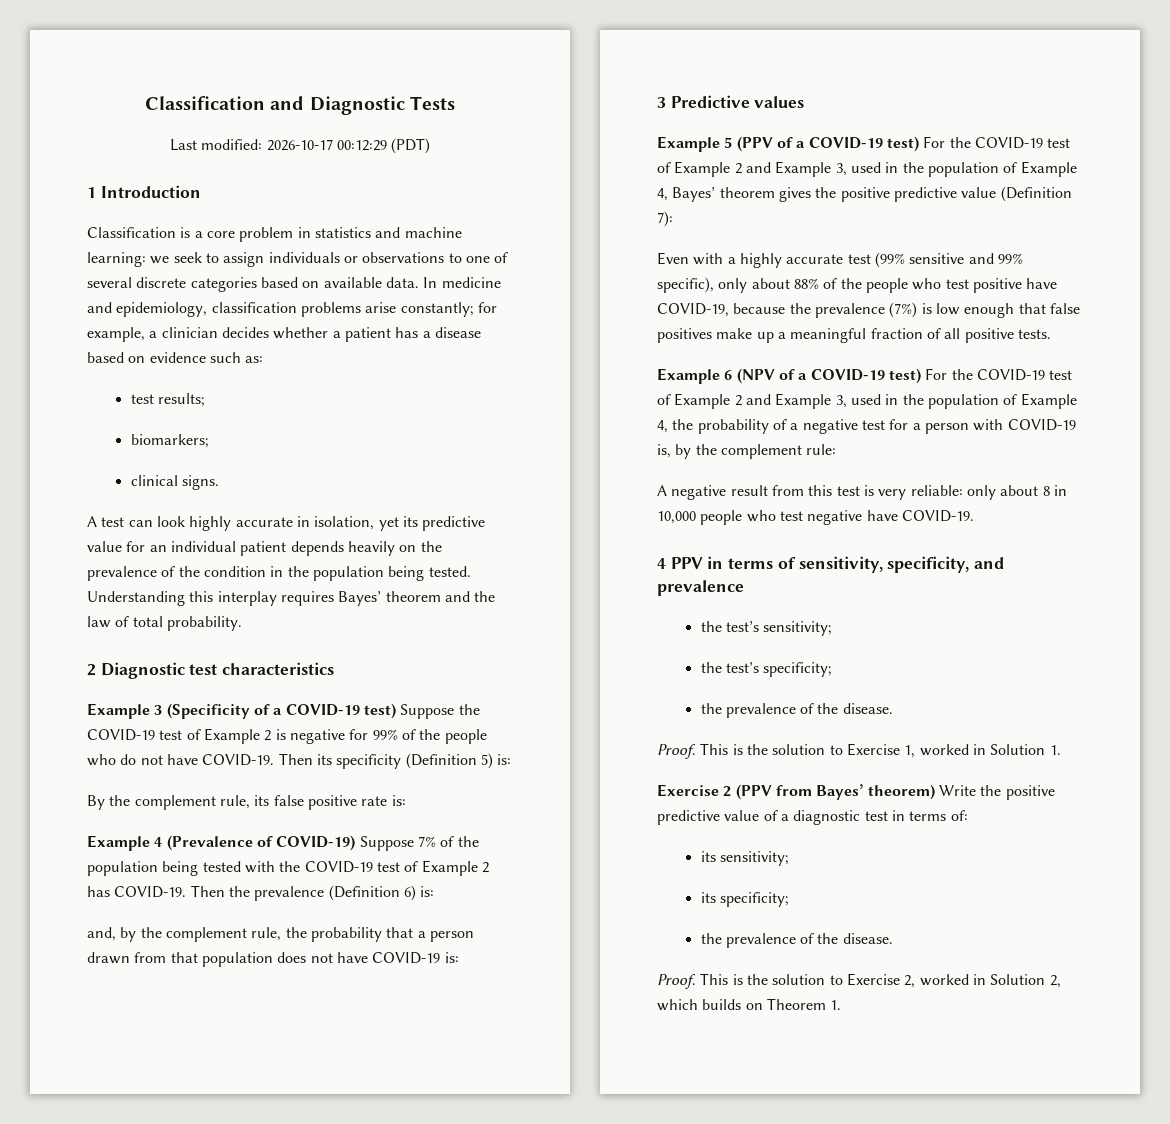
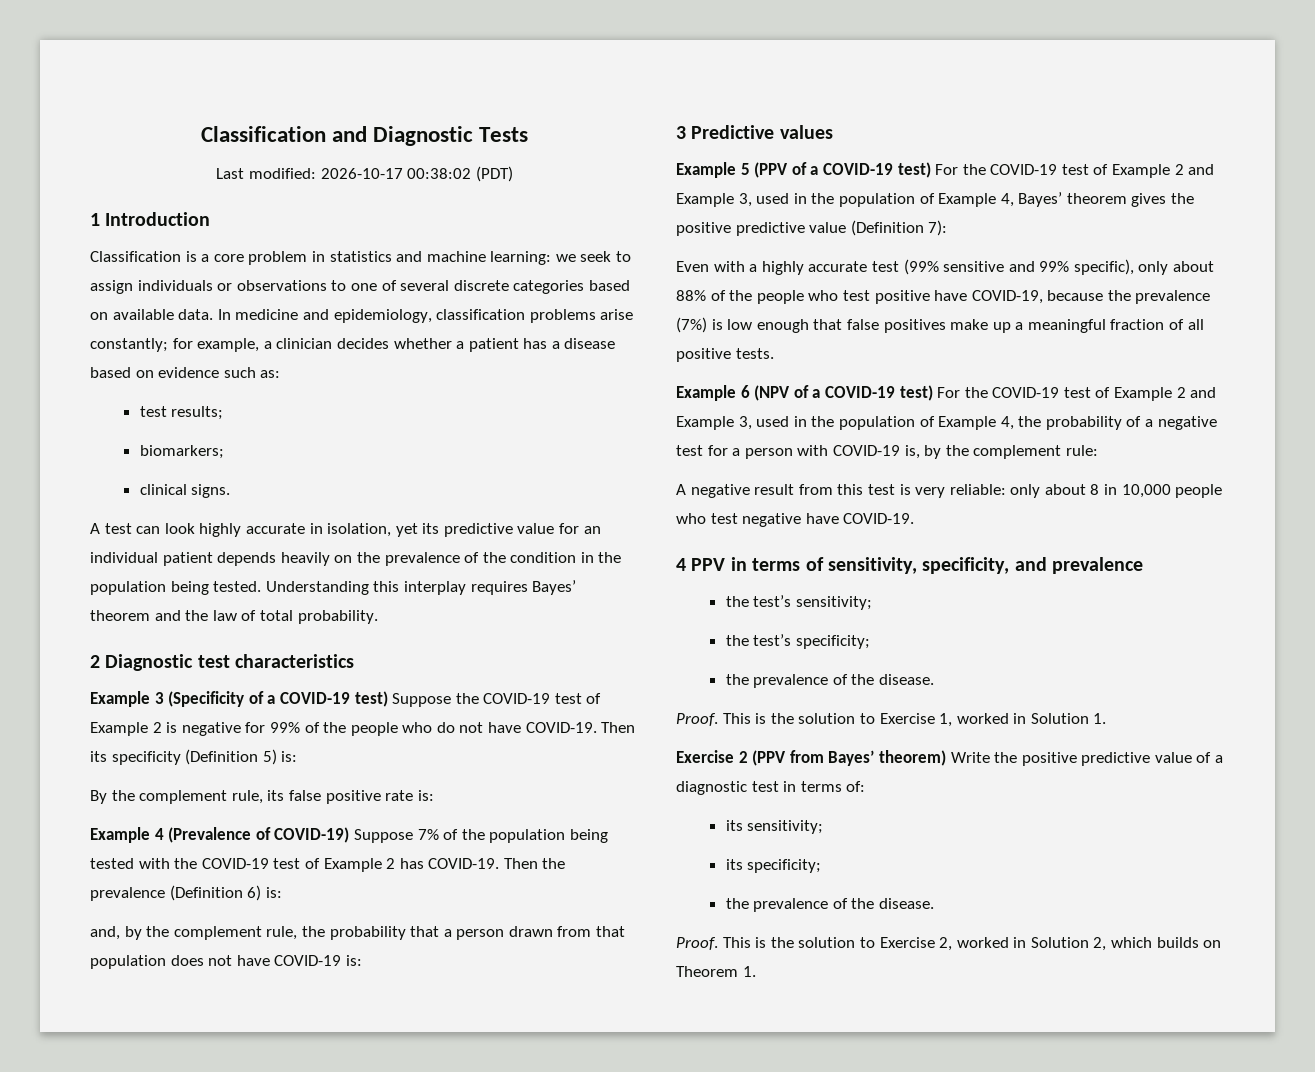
[336,140,387,151] 00:12:29 -> [407,168,472,179] 00:38:02

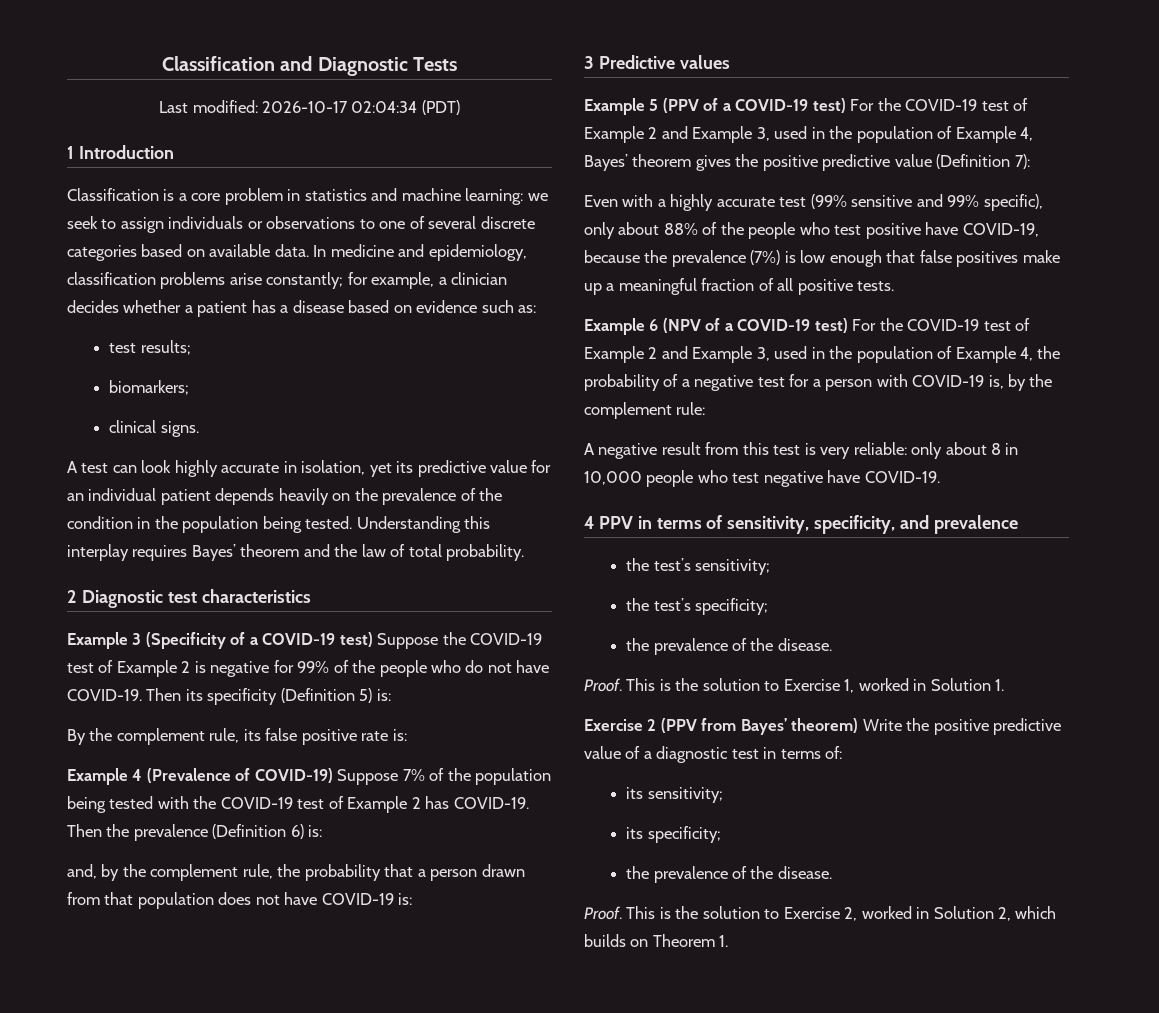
[407,168,472,179] 00:38:02 -> [351,101,418,113] 02:04:34

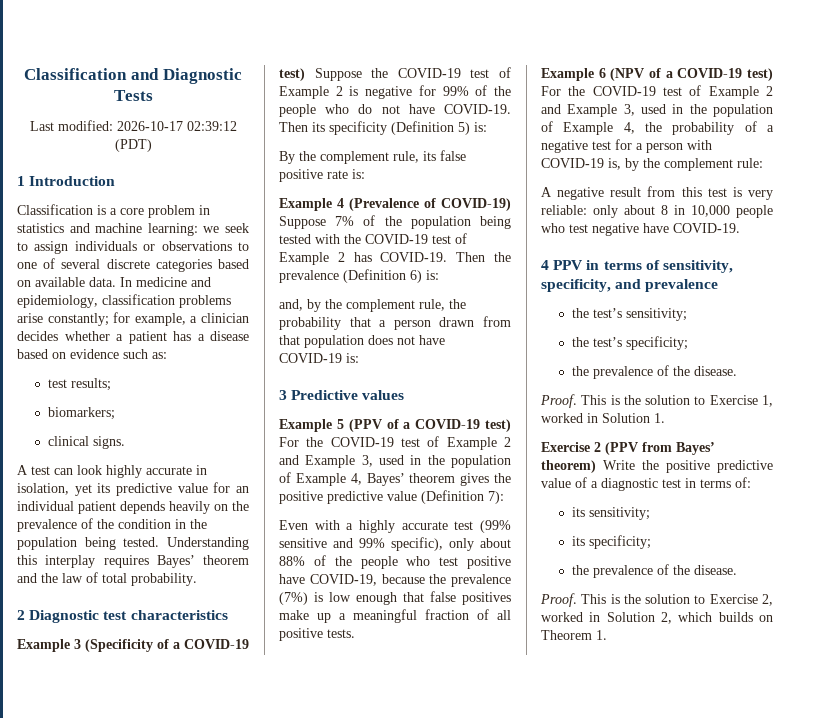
[351,101,418,113] 02:04:34 -> [186,121,237,131] 02:39:12

